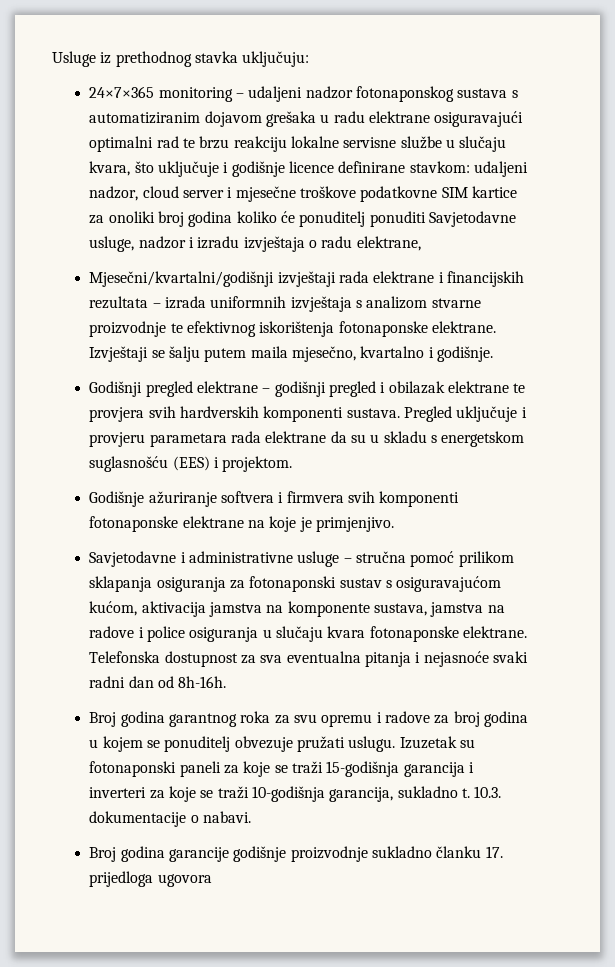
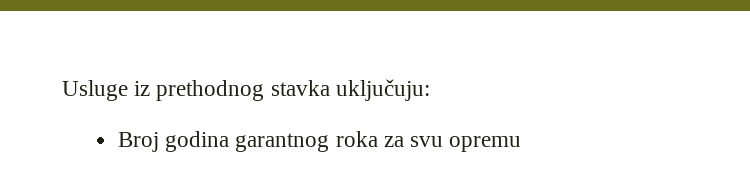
[89,86,518,102] [89,111,524,127] [89,136,507,152] [89,161,528,177] [89,186,517,202] [89,211,516,227] [89,236,421,252] [89,271,524,287] [89,296,481,312] [89,321,496,337] [89,346,493,362] [89,381,526,397] [89,406,527,422] [89,431,525,447] [89,456,293,472] [89,491,460,507] [89,516,394,532] [89,551,514,567] [89,576,502,592] [89,601,505,617] [89,626,527,642] [89,651,528,667] [89,676,227,688] // 24×7×365 monitoring – udaljeni nadzor fotonaponskog sustava s automatiziranim dojavom grešaka u radu elektrane osiguravajući optimalni rad te brzu reakciju lokalne servisne službe u slučaju kvara, što uključuje i godišnje licence definirane stavkom: udaljeni nadzor, cloud server i mjesečne troškove podatkovne SIM kartice za onoliki broj godina koliko će ponuditelj ponuditi Savjetodavne usluge, nadzor i izradu izvještaja o radu elektrane, // Mjesečni/kvartalni/godišnji izvještaji rada elektrane i financijskih rezultata – izrada uniformnih izvještaja s analizom stvarne proizvodnje te efektivnog iskorištenja fotonaponske elektrane. Izvještaji se šalju putem maila mjesečno, kvartalno i godišnje. // Godišnji pregled elektrane – godišnji pregled i obilazak elektrane te provjera svih hardverskih komponenti sustava. Pregled uključuje i provjeru parametara rada elektrane da su u skladu s energetskom suglasnošću (EES) i projektom. // Godišnje ažuriranje softvera i firmvera svih komponenti fotonaponske elektrane na koje je primjenjivo. // Savjetodavne i administrativne usluge – stručna pomoć prilikom sklapanja osiguranja za fotonaponski sustav s osiguravajućom kućom, aktivacija jamstva na komponente sustava, jamstva na radove i police osiguranja u slučaju kvara fotonaponske elektrane. Telefonska dostupnost za sva eventualna pitanja i nejasnoće svaki radni dan od 8h-16h. -> (430, 90) none
[376,711,528,727] [89,736,475,752] [89,761,474,777] [89,786,502,802] [89,811,251,827] [89,846,503,862] [89,871,212,887] i radove za broj godina u kojem se ponuditelj obvezuje pružati uslugu. Izuzetak su fotonaponski paneli za koje se traži 15-godišnja garancija i inverteri za koje se traži 10-godišnja garancija, sukladno t. 10.3. dokumentacije o nabavi. // Broj godina garancije godišnje proizvodnje sukladno članku 17. prijedloga ugovora -> (522, 144) none

